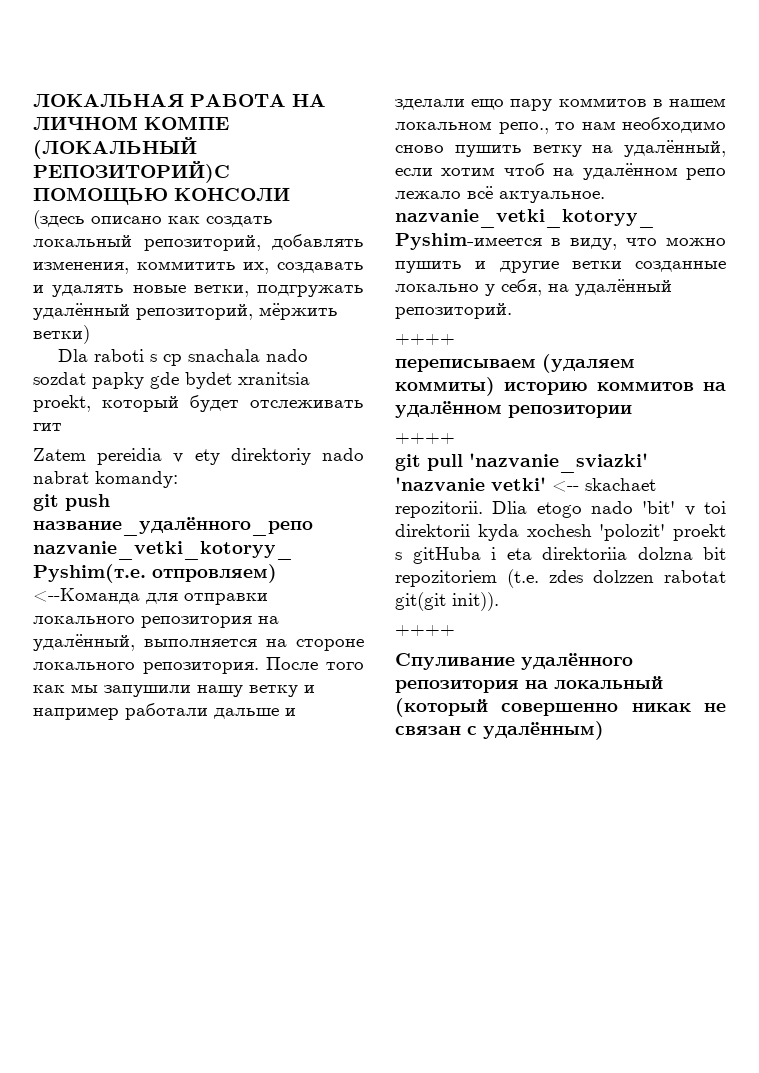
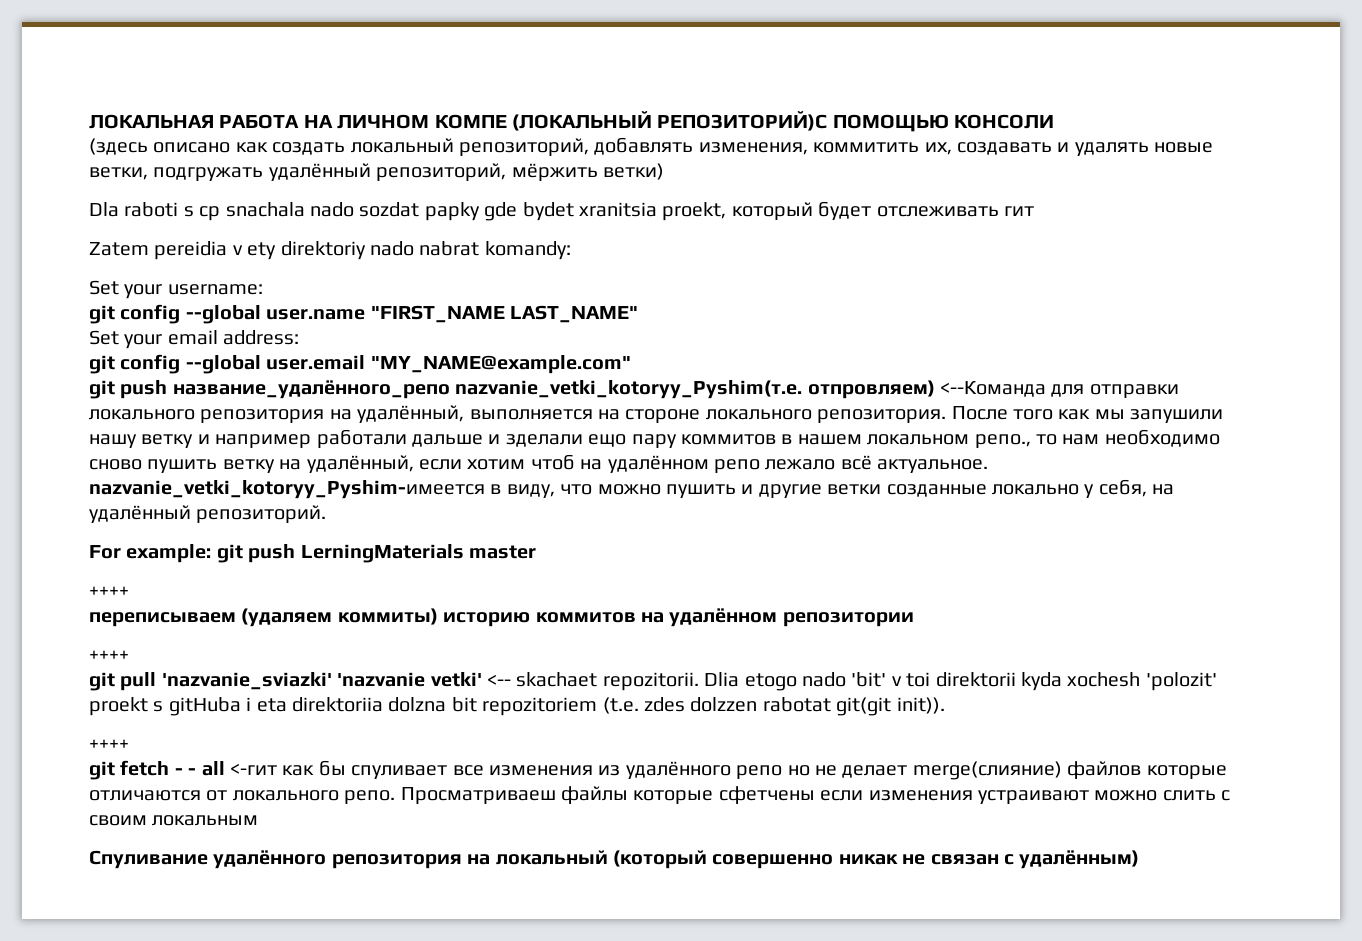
(178, 479) none -> [89,280,263,299] [89,304,638,324] [89,330,300,349] [89,354,631,374] // Set your username: // git config --global user.name "FIRST_NAME LAST_NAME" // Set your email address: // git config --global user.email "MY_NAME@example.com"
(512, 311) none -> [89,544,536,563] // For example: git push LerningMaterials master
(455, 630) none -> [89,760,1227,780] [89,786,1231,804] [89,815,259,826] // git fetch - - all <-гит как бы спуливает все изменения из удалённого репо но не делает merge(слияние) файлов которые отличаются от локального репо. Просматриваеш файлы которые сфетчены если изменения устраивают можно слить с своим локальным

